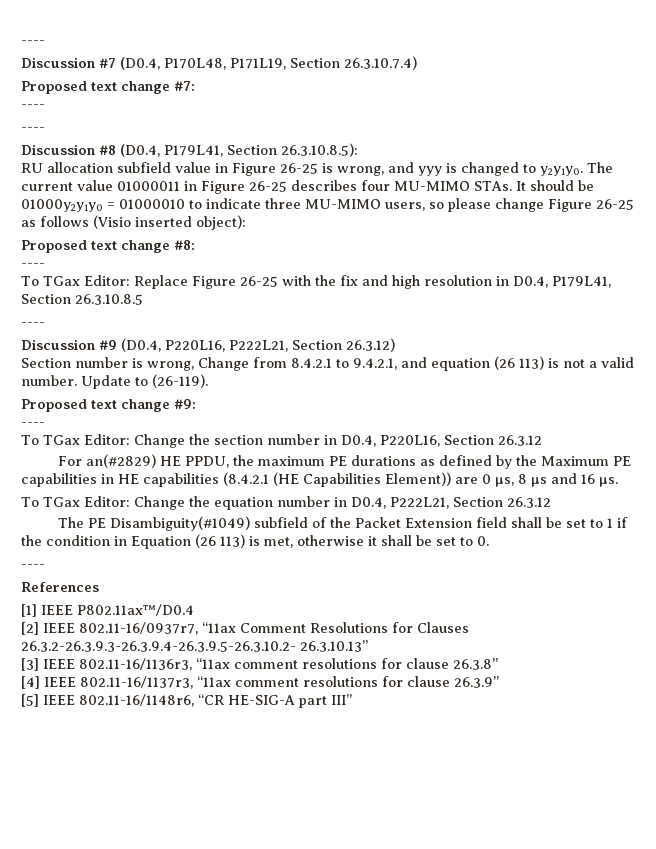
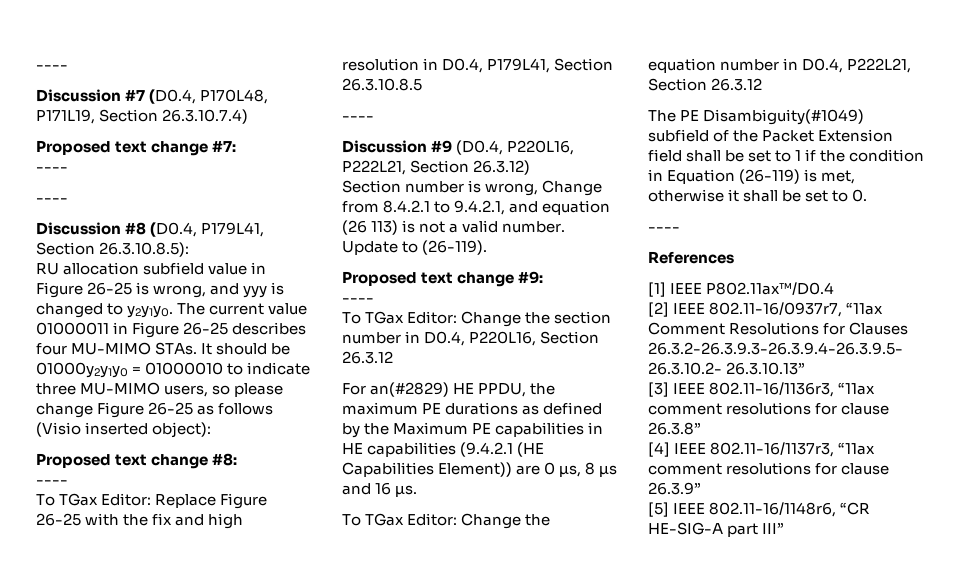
[223,472,269,486] (8.4.2.1 -> [460,442,514,457] (9.4.2.1
[195,534,245,548] (26 113) -> [739,169,801,184] (26-119)

